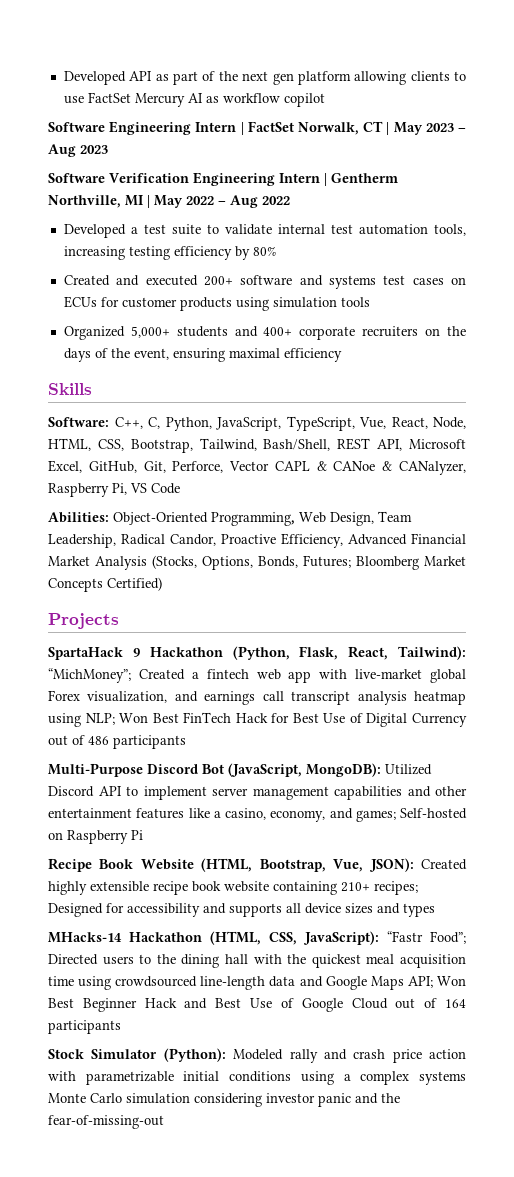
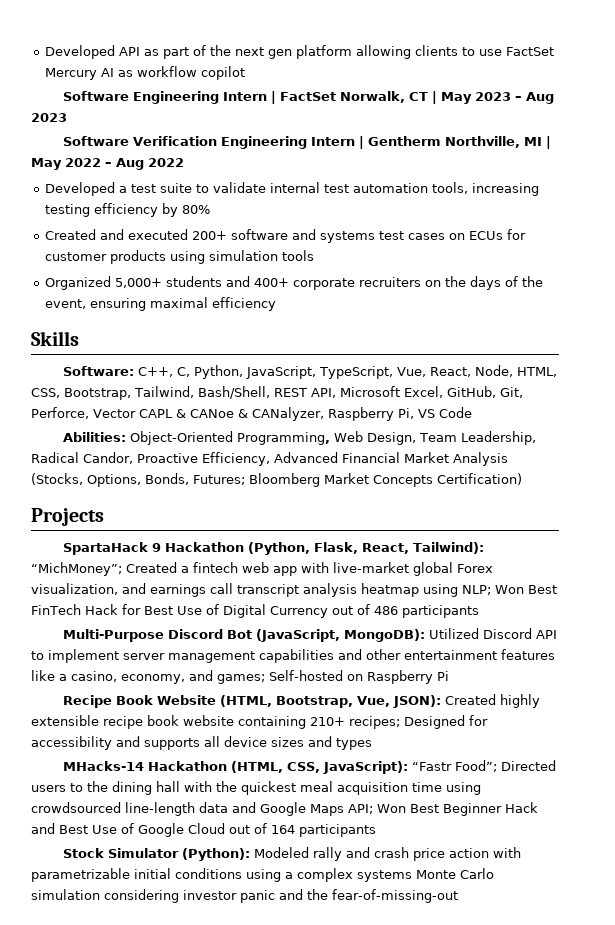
[107,577,162,591] Certified) -> [437,473,522,485] Certification)

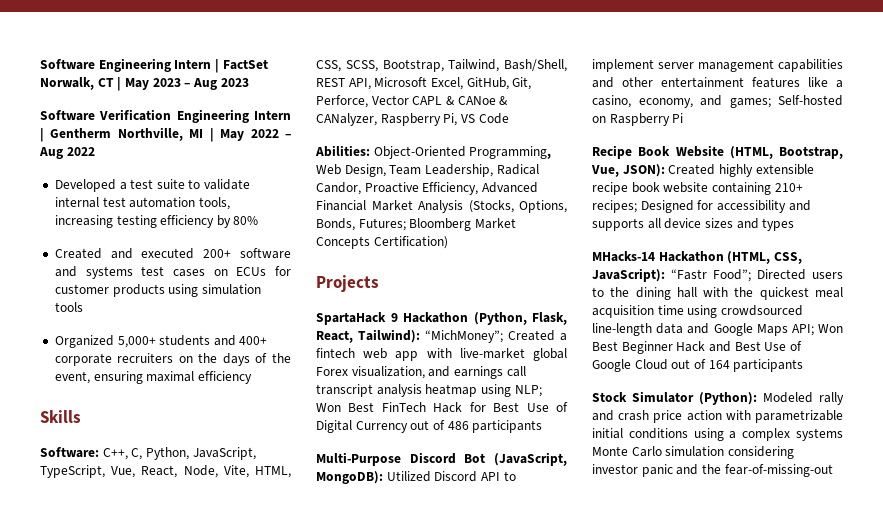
[45,45,555,59] [45,66,246,80] Developed API as part of the next gen platform allowing clients to use FactSet Mercury AI as workflow copilot // -> (40, 64) none
(513, 371) none -> [223,465,249,478] Vite,
(60, 393) none -> [345,60,378,72] SCSS,

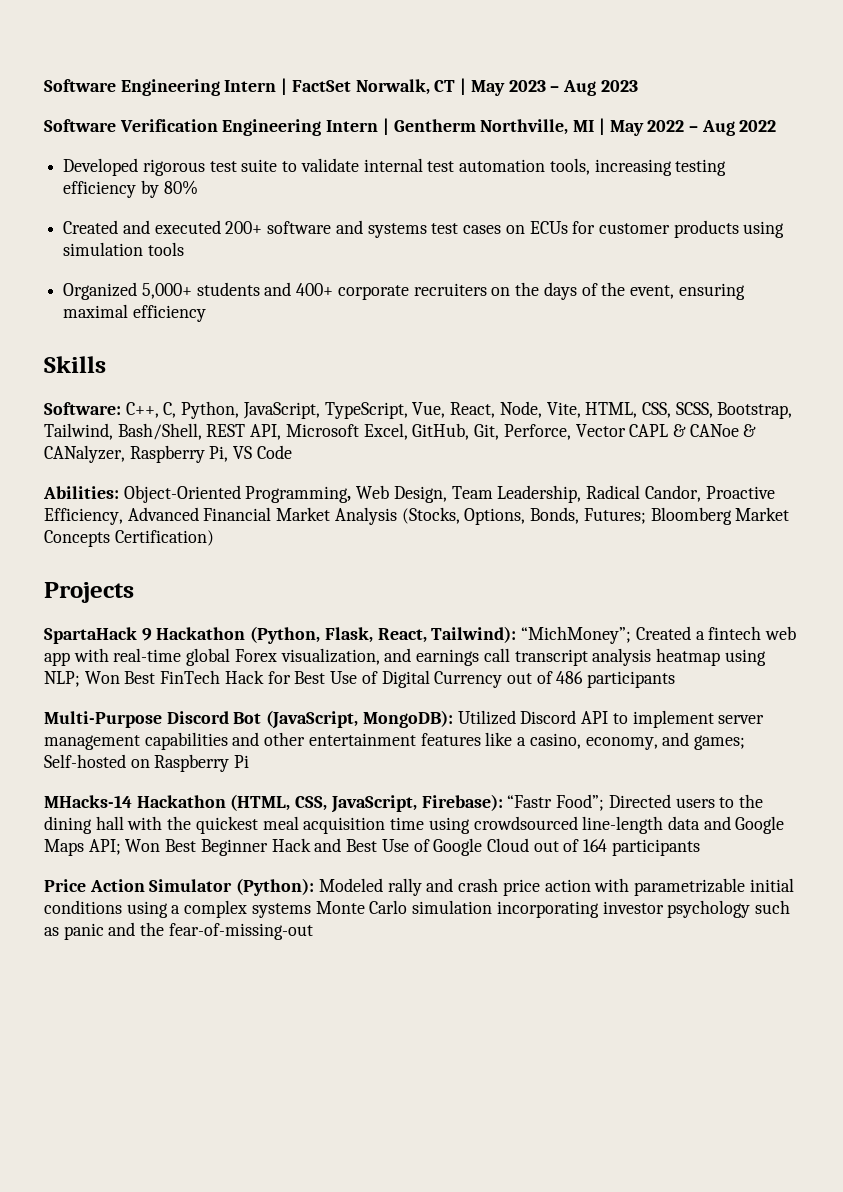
[119,182,127,190] a -> [142,159,205,176] rigorous
[459,348,525,359] live-market -> [113,648,182,662] real-time
[592,145,843,159] [591,164,814,177] [592,182,803,195] [592,200,811,213] [592,218,795,231] // Recipe Book Website (HTML, Bootstrap, Vue, JSON): Created highly extensible recipe book website containing 210+ recipes; Designed for accessibility and supports all device sizes and types -> (250, 761) none
[592,268,665,282] JavaScript): -> [330,794,503,813] JavaScript, Firebase):
[592,392,627,402] Stock -> [44,879,145,892] Price Action
[727,446,794,459] [592,464,638,474] considering investor -> [496,900,790,918] [44,927,59,936] incorporating investor psychology such as

